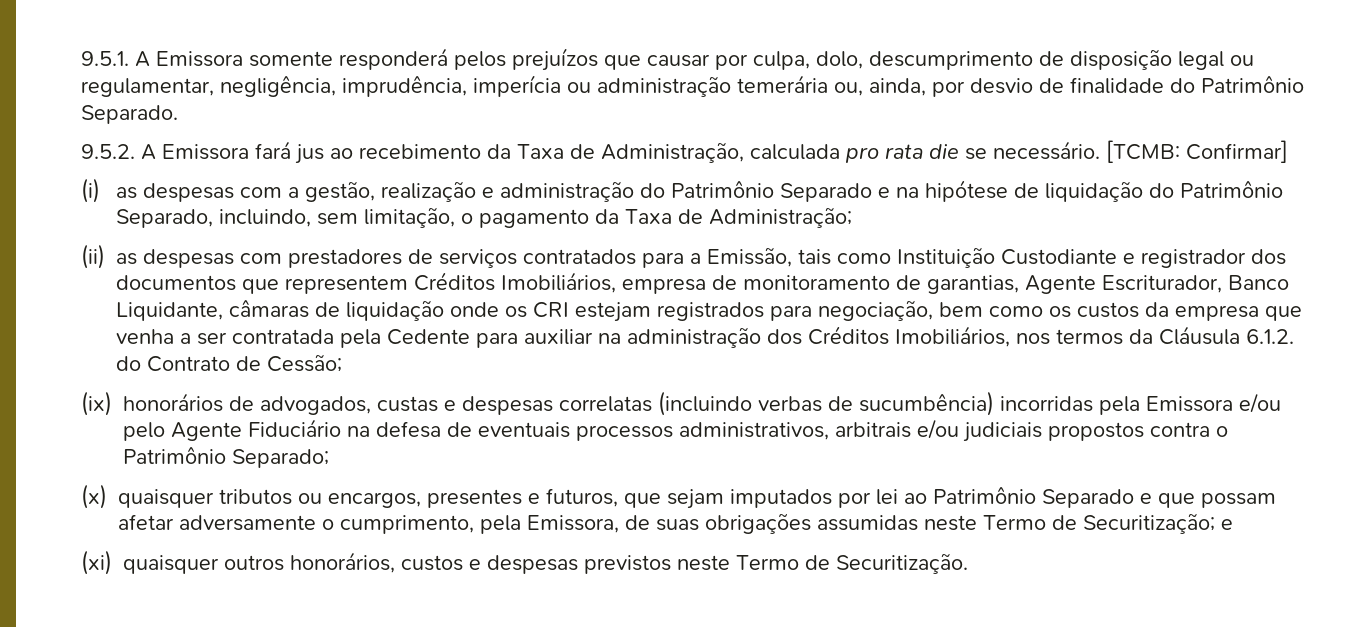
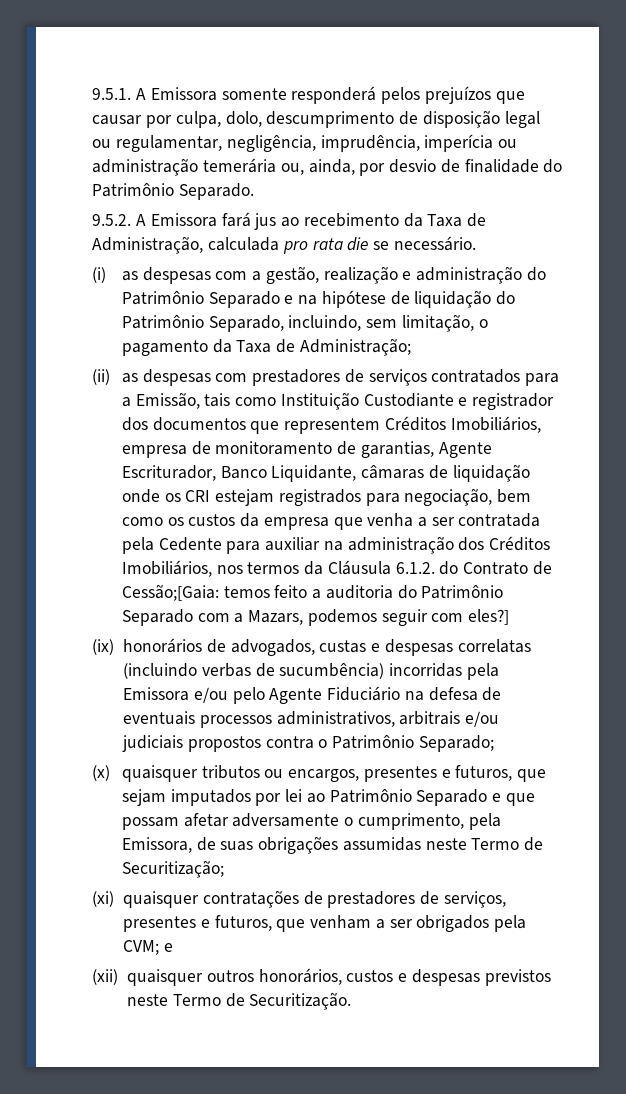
[1105,140,1288,163] [TCMB: Confirmar] -> (476, 243) none
[267,354,343,372] Cessão; -> [121,584,504,601] [121,609,509,626] Cessão;[Gaia: temos feito a auditoria do Patrimônio Separado com a Mazars, podemos seguir com eles?]
(1215, 523) none -> [92,890,506,908] [123,915,526,932] [123,940,160,955] // (xi) quaisquer contratações de prestadores de serviços, presentes e futuros, que venham a ser obrigados pela CVM;
[80,550,112,575] (xi) -> [92,969,119,985] (xii)

